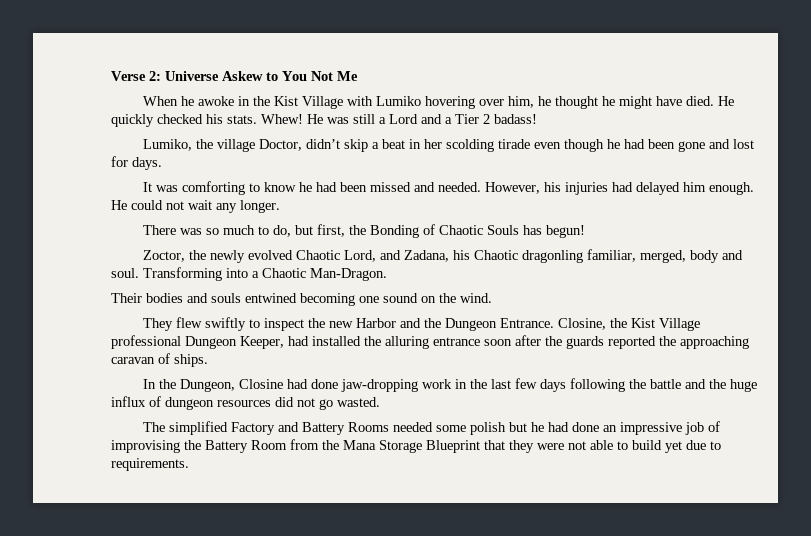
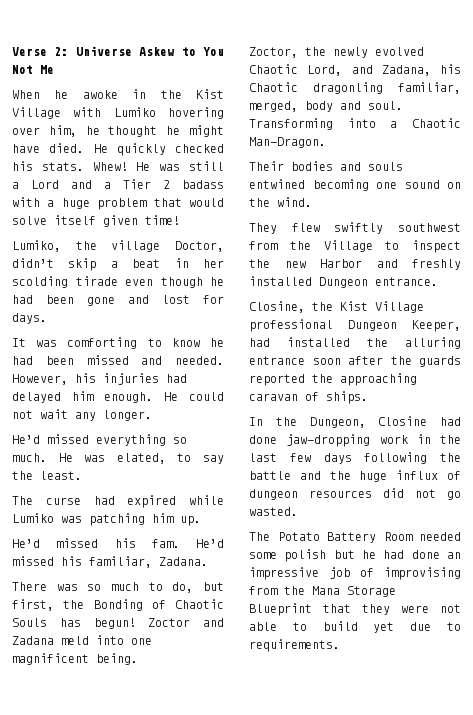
[494,114,537,124] badass! -> [182,180,224,189] [12,197,224,210] [12,215,180,227] badass with a huge problem that would solve itself given time!
(280, 206) none -> [12,434,187,446] [12,453,224,464] [12,471,82,480] [12,495,224,508] [12,513,201,526] [12,538,224,548] [12,556,208,568] // He’d missed everything so much. He was elated, to say the least. // The curse had expired while Lumiko was patching him up. // He’d missed his fam. He’d missed his familiar, Zadana.
(586, 231) none -> [148,618,224,627] [12,635,152,645] [12,653,138,665] Zoctor and Zadana meld into one magnificent being.
(247, 324) none -> [398,223,461,232] [249,240,373,252] southwest from the Village
[424,318,555,331] the Dungeon Entrance. -> [412,259,461,270] [249,276,438,288] freshly installed Dungeon entrance. //
[169,421,390,435] simplified Factory and Battery Rooms -> [277,532,413,543] Potato Battery Room
[184,440,287,453] the Battery Room -> (461, 573) none

